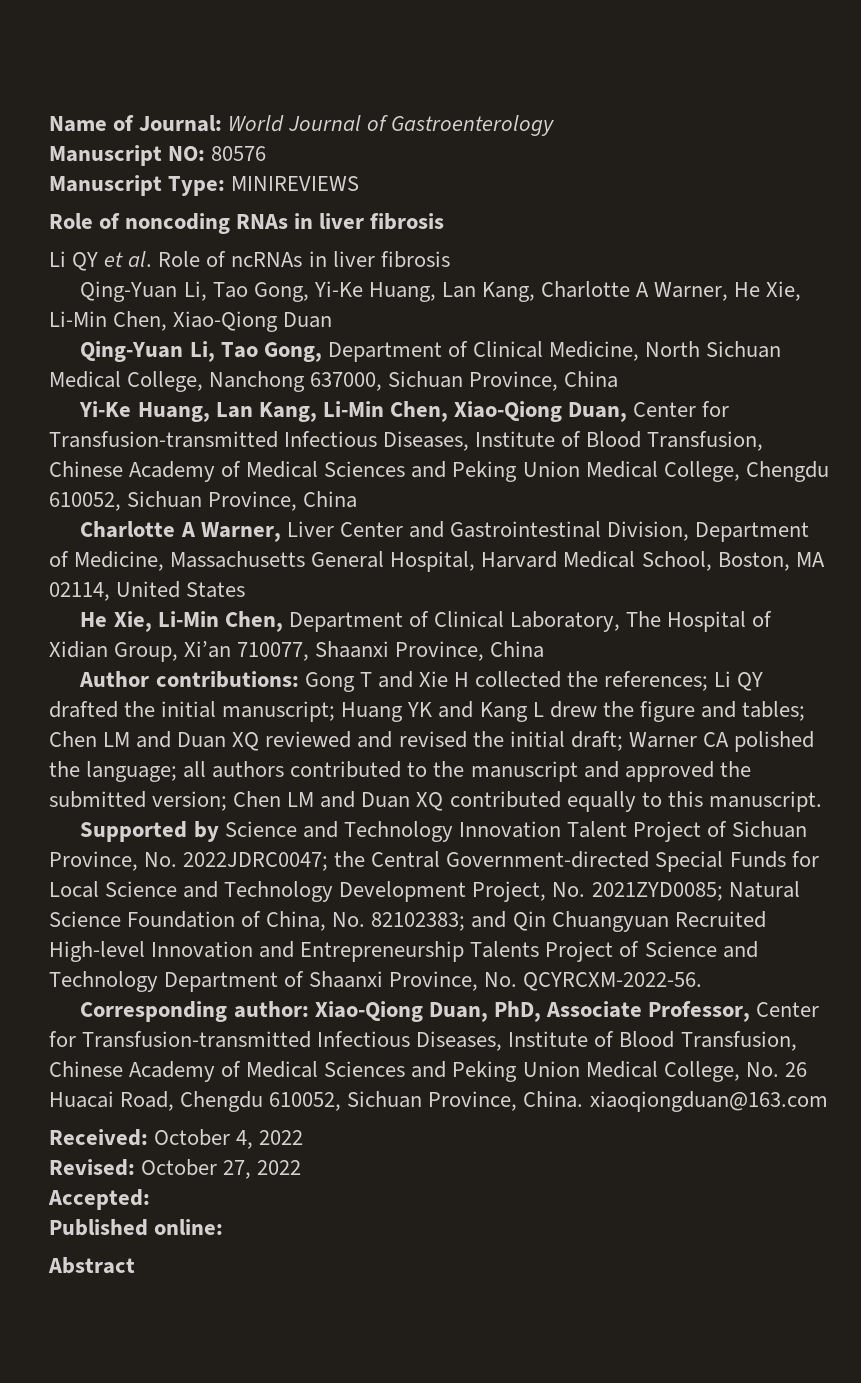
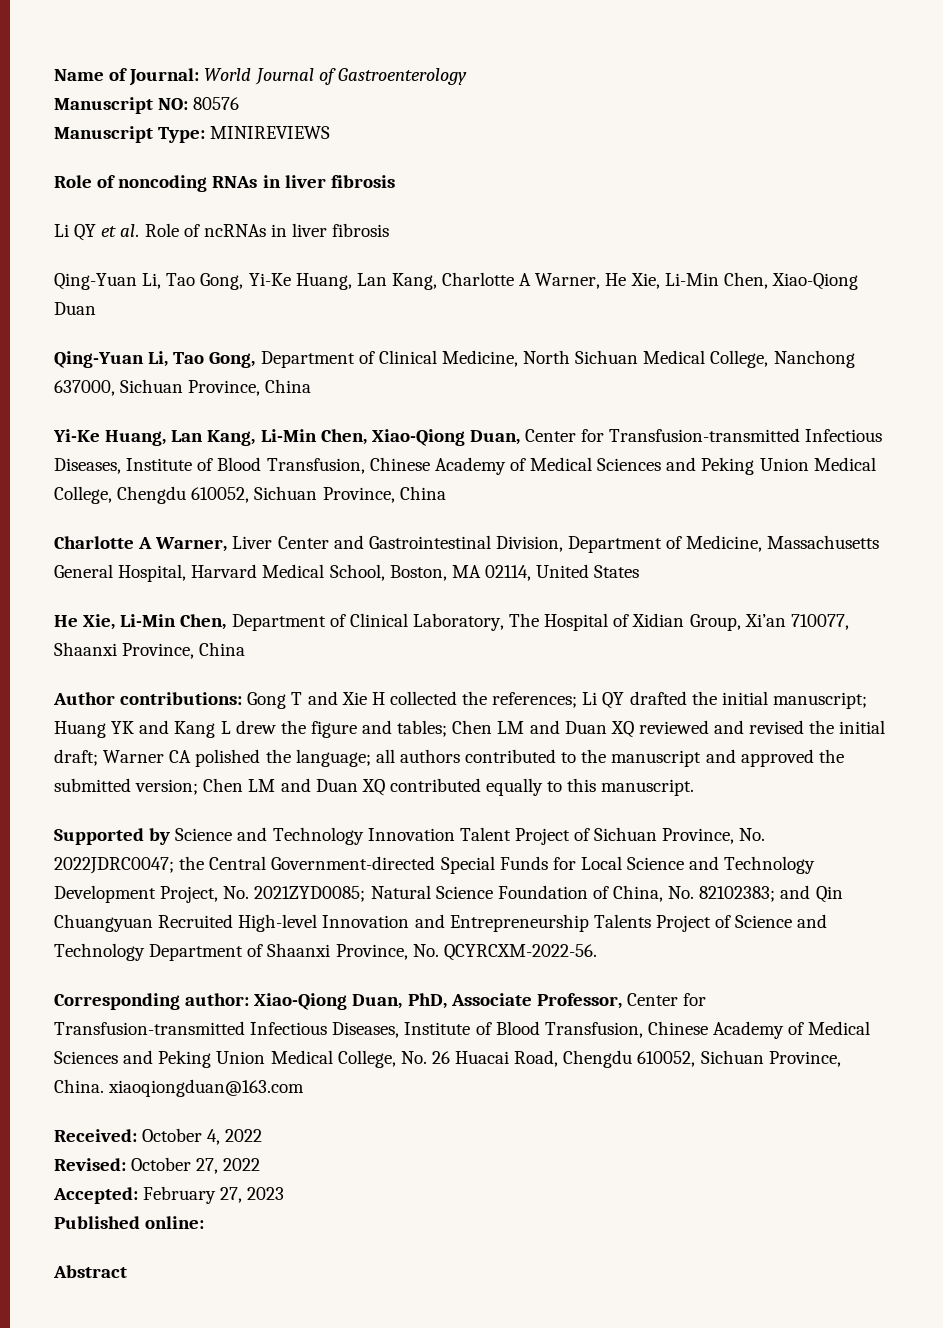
(150, 1199) none -> [143,1186,285,1204] February 27, 2023

